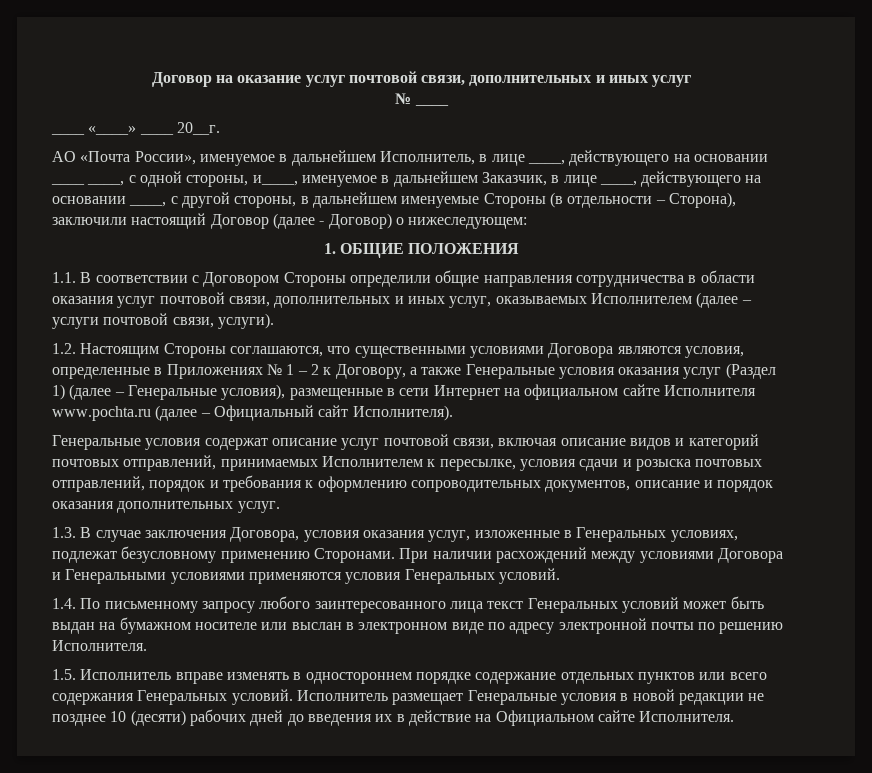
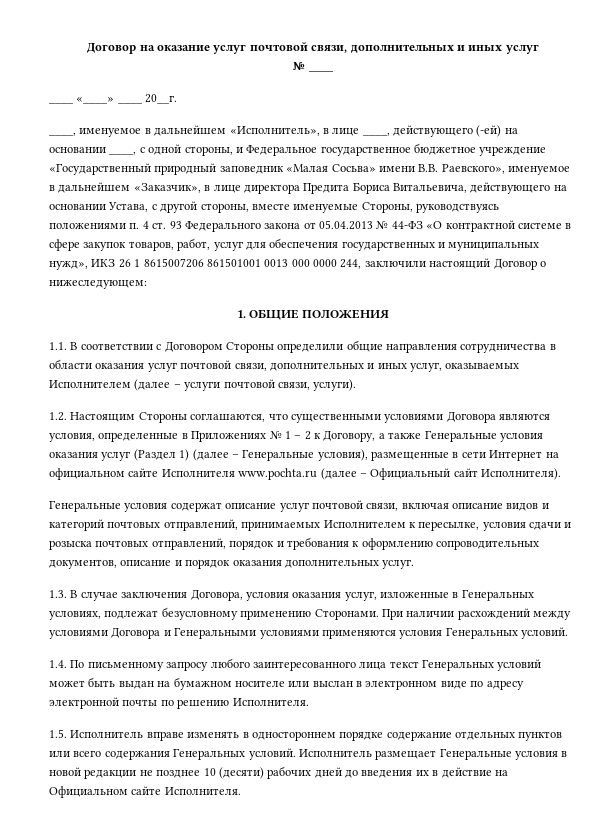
[52,150,768,166] [51,183,85,185] АО «Почта России», именуемое в дальнейшем Исполнитель, в лице ____, действующего на основании ____ -> [49,125,518,137] [49,147,106,153] ____, именуемое в дальнейшем «Исполнитель», в лице ____, действующего (-ей) на основании
[252,171,762,187] [52,196,167,207] и____, именуемое в дальнейшем Заказчик, в лице ____, действующего на основании ____, -> [235,143,547,156] [49,163,570,175] [49,182,567,194] [49,202,149,212] и Федеральное государственное бюджетное учреждение «Государственный природный заповедник «Малая Сосьва» имени В.В. Раевского», именуемое в дальнейшем «Заказчик», в лице директора Предита Бориса Витальевича, действующего на основании Устава,
[300,192,736,208] [52,213,392,229] в дальнейшем именуемые Стороны (в отдельности – Сторона), заключили настоящий Договор (далее - Договор) -> [251,202,499,213] [49,220,572,232] [49,238,540,251] [49,258,537,270] вместе именуемые Стороны, руководствуясь положениями п. 4 ст. 93 Федерального закона от 05.04.2013 № 44-ФЗ «О контрактной системе в сфере закупок товаров, работ, услуг для обеспечения государственных и муниципальных нужд», ИКЗ 26 1 8615007206 861501001 0013 000 0000 244, заключили настоящий Договор

